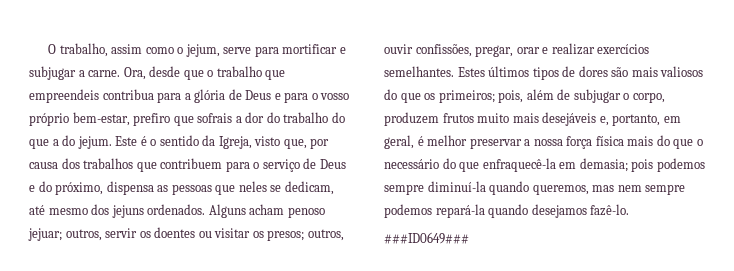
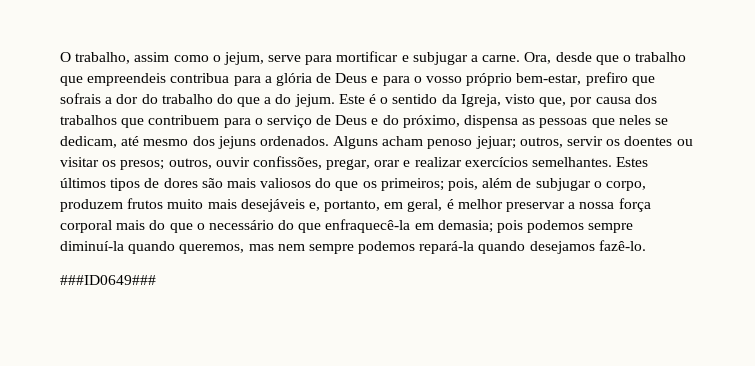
[595,136,624,146] física -> [60,220,112,233] corporal

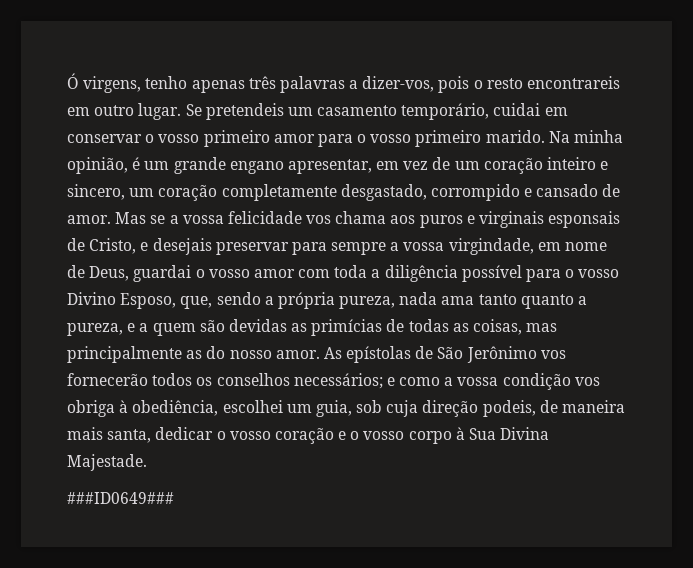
[60,51,687,65] [60,72,655,86] [60,93,657,107] [60,115,668,128] [60,136,693,149] [60,156,649,170] [60,178,646,191] [60,198,651,212] [60,219,634,233] [60,240,646,254] O trabalho, assim como o jejum, serve para mortificar e subjugar a carne. Ora, desde que o trabalho que empreendeis contribua para a glória de Deus e para o vosso próprio bem-estar, prefiro que sofrais a dor do trabalho do que a do jejum. Este é o sentido da Igreja, visto que, por causa dos trabalhos que contribuem para o serviço de Deus e do próximo, dispensa as pessoas que neles se dedicam, até mesmo dos jejuns ordenados. Alguns acham penoso jejuar; outros, servir os doentes ou visitar os presos; outros, ouvir confissões, pregar, orar e realizar exercícios semelhantes. Estes últimos tipos de dores são mais valiosos do que os primeiros; pois, além de subjugar o corpo, produzem frutos muito mais desejáveis e, portanto, em geral, é melhor preservar a nossa força corporal mais do que o necessário do que enfraquecê-la em demasia; pois podemos sempre diminuí-la quando queremos, mas nem sempre podemos repará-la quando desejamos fazê-lo. -> [67,73,621,93] [67,103,568,120] [67,130,624,147] [67,157,609,174] [67,184,621,201] [67,211,621,228] [67,238,608,255] [67,265,620,282] [67,292,588,309] [67,319,558,336] [67,346,566,363] [67,373,600,390] [67,400,626,417] [67,427,550,444] [67,454,147,471] Ó virgens, tenho apenas três palavras a dizer-vos, pois o resto encontrareis em outro lugar. Se pretendeis um casamento temporário, cuidai em conservar o vosso primeiro amor para o vosso primeiro marido. Na minha opinião, é um grande engano apresentar, em vez de um coração inteiro e sincero, um coração completamente desgastado, corrompido e cansado de amor. Mas se a vossa felicidade vos chama aos puros e virginais esponsais de Cristo, e desejais preservar para sempre a vossa virgindade, em nome de Deus, guardai o vosso amor com toda a diligência possível para o vosso Divino Esposo, que, sendo a própria pureza, nada ama tanto quanto a pureza, e a quem são devidas as primícias de todas as coisas, mas principalmente as do nosso amor. As epístolas de São Jerônimo vos fornecerão todos os conselhos necessários; e como a vossa condição vos obriga à obediência, escolhei um guia, sob cuja direção podeis, de maneira mais santa, dedicar o vosso coração e o vosso corpo à Sua Divina Majestade.

